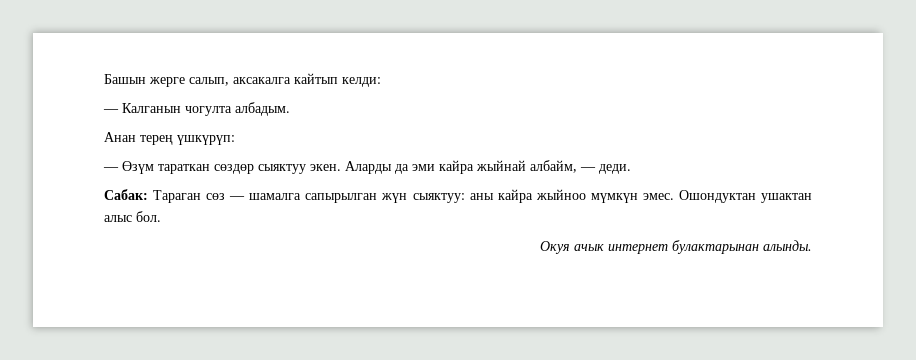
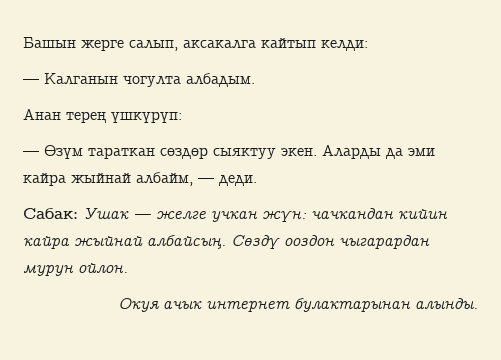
[153,189,812,203] [104,211,161,222] Тараган сөз — шамалга сапырылган жүн сыяктуу: аны кайра жыйноо мүмкүн эмес. Ошондуктан ушактан алыс бол. -> [83,208,448,222] [23,235,430,249] [23,263,128,276] Ушак — желге учкан жүн: чачкандан кийин кайра жыйнай албайсың. Сөздү ооздон чыгарардан мурун ойлон.

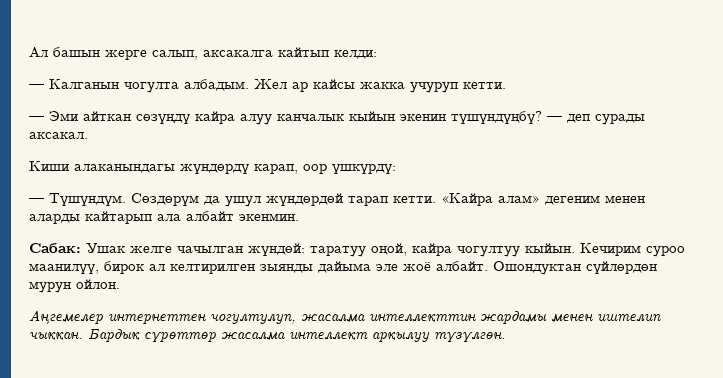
[23,37,76,48] Башын -> [29,47,100,58] Ал башын
[23,109,182,123] [23,145,435,159] [23,172,257,186] [23,208,448,222] [23,235,430,249] [23,263,128,276] [118,298,478,312] // Анан терең үшкүрүп: // — Өзүм тараткан сөздөр сыяктуу экен. Аларды да эми кайра жыйнай албайм, — деди. // Сабак: Ушак — желге учкан жүн: чачкандан кийин кайра жыйнай албайсың. Сөздү ооздон чыгарардан мурун ойлон. // Окуя ачык интернет булактарынан алынды. -> [254,79,506,93] [29,111,645,125] [29,132,88,139] [29,161,396,174] [29,193,645,207] [29,211,299,224] [29,243,685,257] [29,261,657,275] [29,279,120,293] [29,310,661,325] [29,329,506,343] Жел ар кайсы жакка учуруп кетти. // — Эми айткан сөзүңдү кайра алуу канчалык кыйын экенин түшүндүңбү? — деп сурады аксакал. // Киши алаканындагы жүндөрдү карап, оор үшкүрдү: // — Түшүндүм. Сөздөрүм да ушул жүндөрдөй тарап кетти. «Кайра алам» дегеним менен аларды кайтарып ала албайт экенмин. // Сабак: Ушак желге чачылган жүндөй: таратуу оңой, кайра чогултуу кыйын. Кечирим суроо маанилүү, бирок ал келтирилген зыянды дайыма эле жоё албайт. Ошондуктан сүйлөрдөн мурун ойлон. // Аңгемелер интернеттен чогултулуп, жасалма интеллекттин жардамы менен иштелип чыккан. Бардык сүрөттөр жасалма интеллект аркылуу түзүлгөн.

